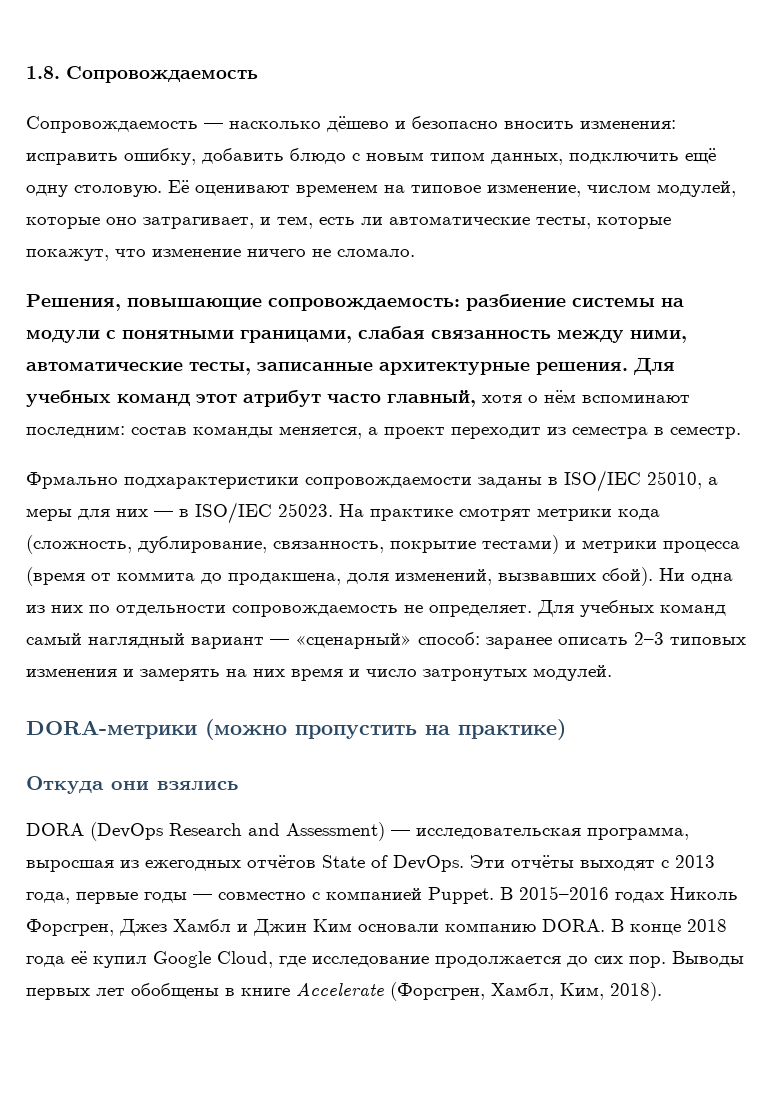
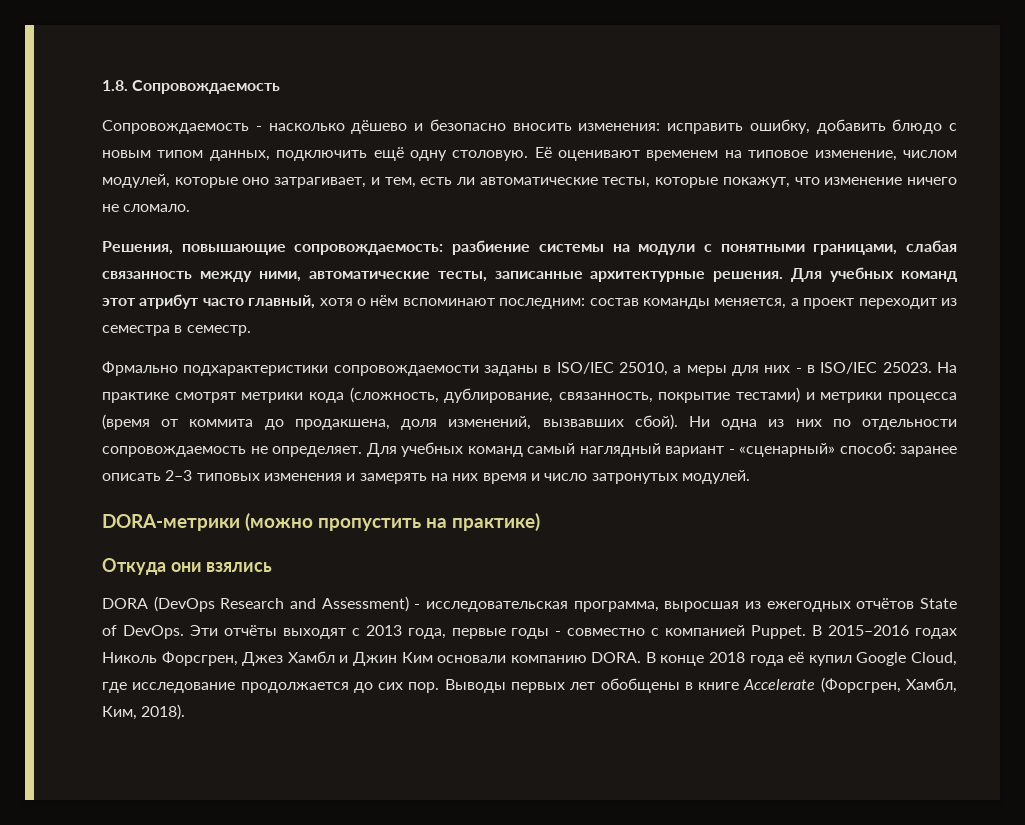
[204,123,223,129] — -> [255,126,262,131] -
[154,511,173,517] — -> [795,368,802,373] -
[270,639,289,645] — -> [728,449,735,454] -
[391,830,410,836] — -> [414,604,421,609] -
[193,894,212,900] — -> [555,631,562,636] -

